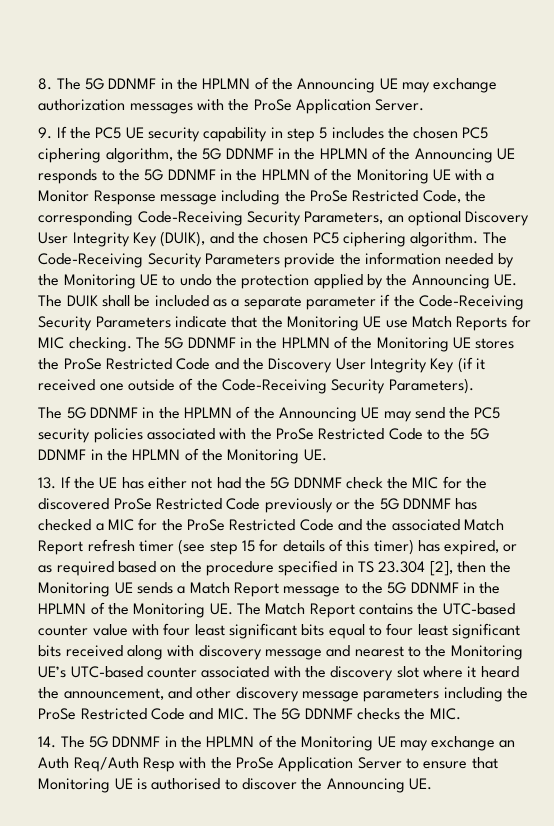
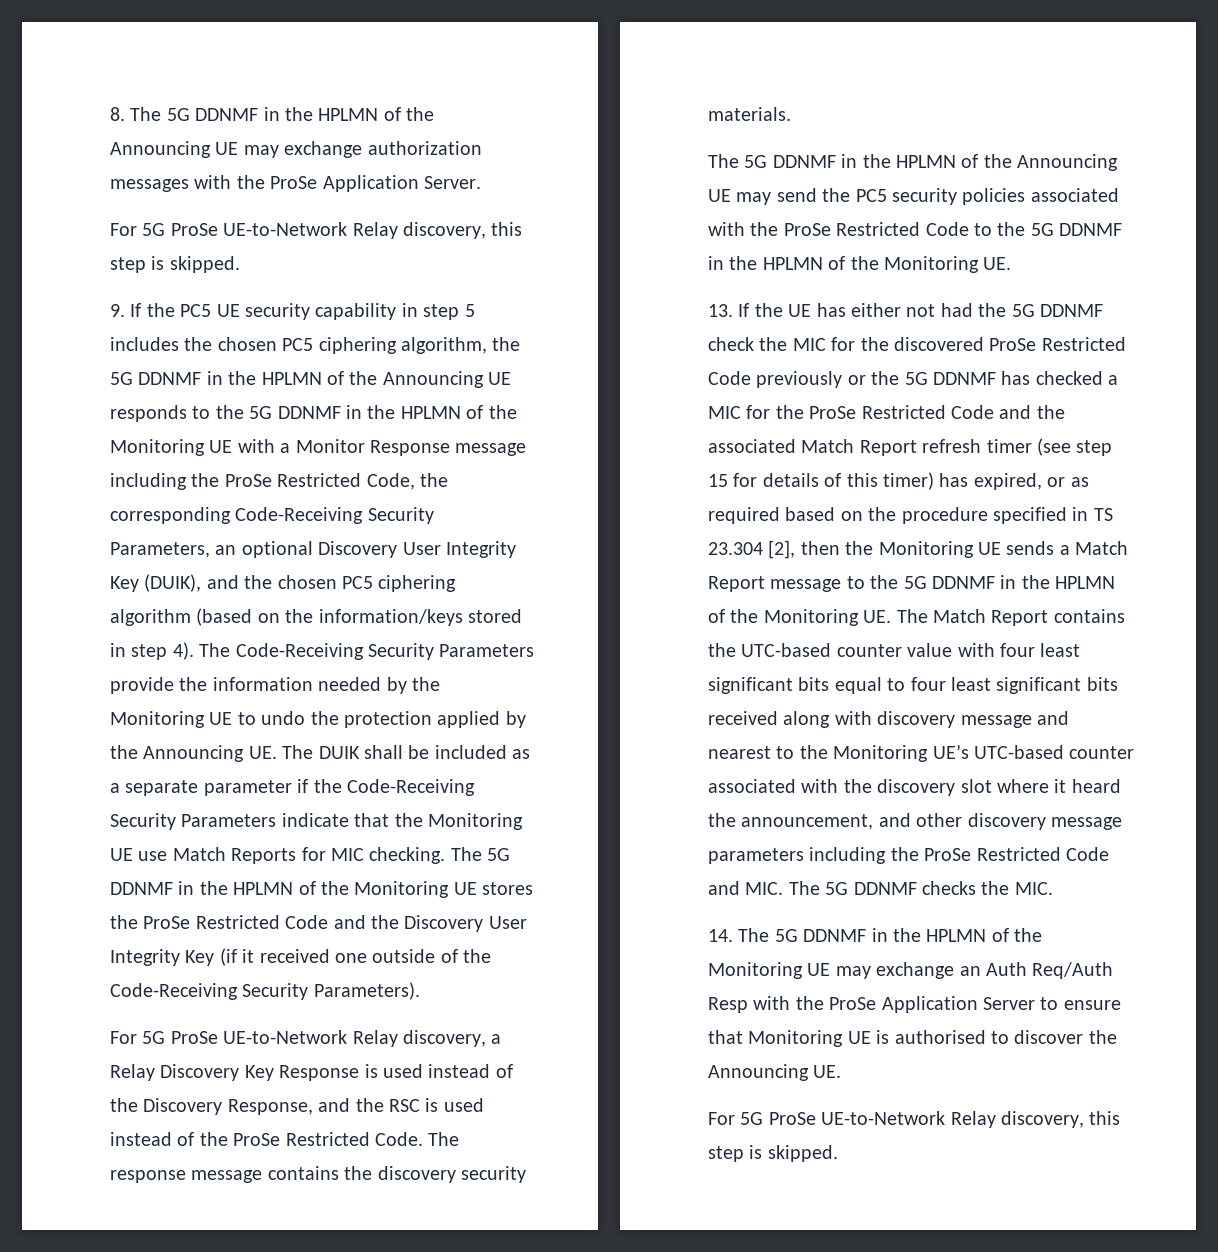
(425, 105) none -> [109,222,523,239] [109,256,240,273] // For 5G ProSe UE-to-Network Relay discovery, this step is skipped.
[410,232,479,247] algorithm. -> [109,608,522,626] [109,642,194,660] algorithm (based on the information/keys stored in step 4).
(474, 386) none -> [109,1030,502,1047] [109,1064,513,1081] [109,1098,484,1115] [109,1132,460,1146] [109,1166,526,1183] [707,107,791,121] // For 5G ProSe UE-to-Network Relay discovery, a Relay Discovery Key Response is used instead of the Discovery Response, and the RSC is used instead of the ProSe Restricted Code. The response message contains the discovery security materials.
(432, 784) none -> [707,1111,1121,1128] [707,1145,838,1162] // For 5G ProSe UE-to-Network Relay discovery, this step is skipped.

